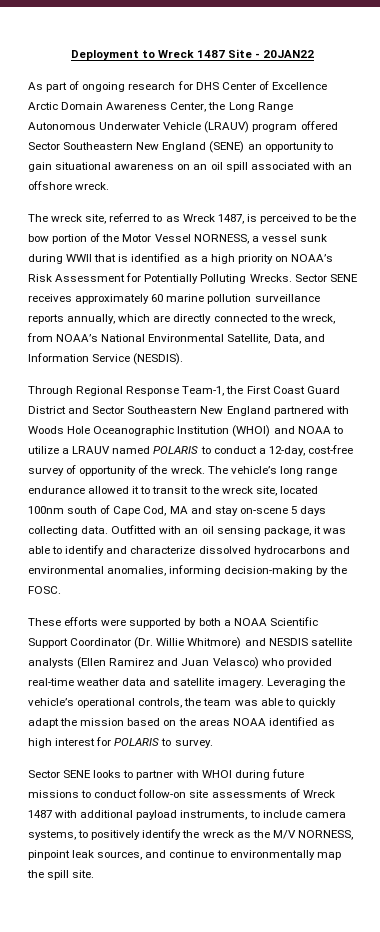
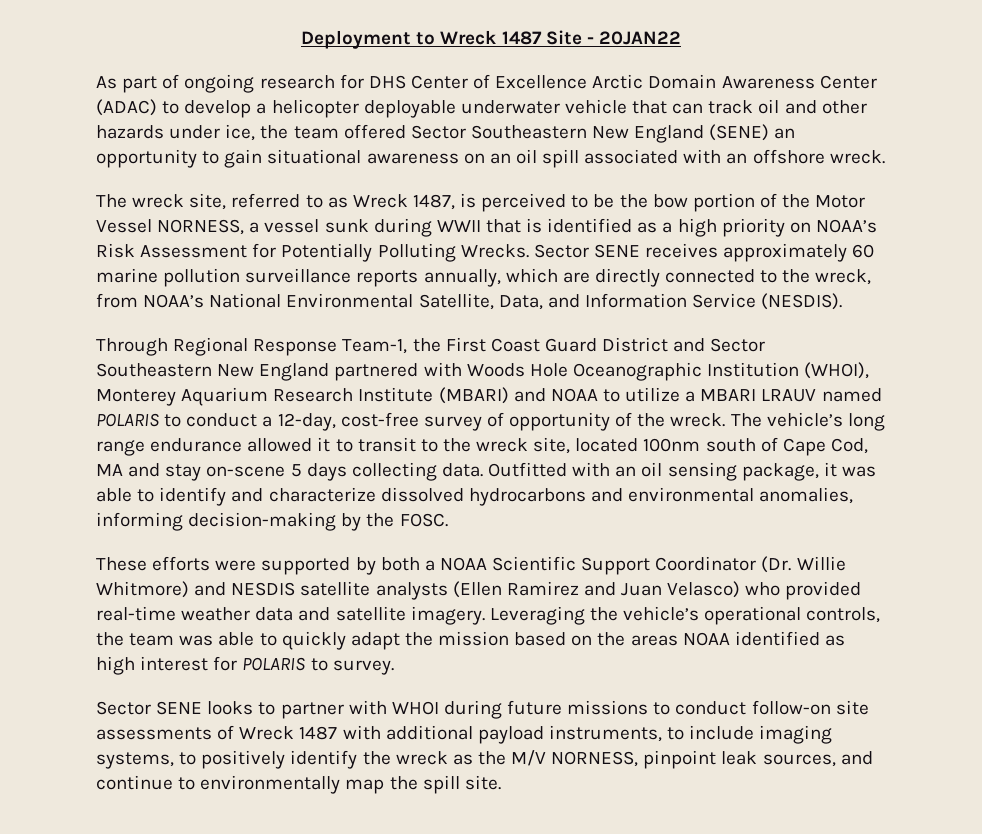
[170,102,293,112] [28,121,298,133] Center, the Long Range Autonomous Underwater Vehicle (LRAUV) program -> [819,75,877,89] [96,99,867,118] [96,124,339,141] Center (ADAC) to develop a helicopter deployable underwater vehicle that can track oil and other hazards under ice, the team
[232,425,271,437] (WHOI) -> [804,362,870,379] [96,387,509,406] (WHOI), Monterey Aquarium Research Institute (MBARI)
(70, 451) none -> [700,389,757,401] MBARI
[304,811,346,818] camera -> [759,725,833,744] imaging

